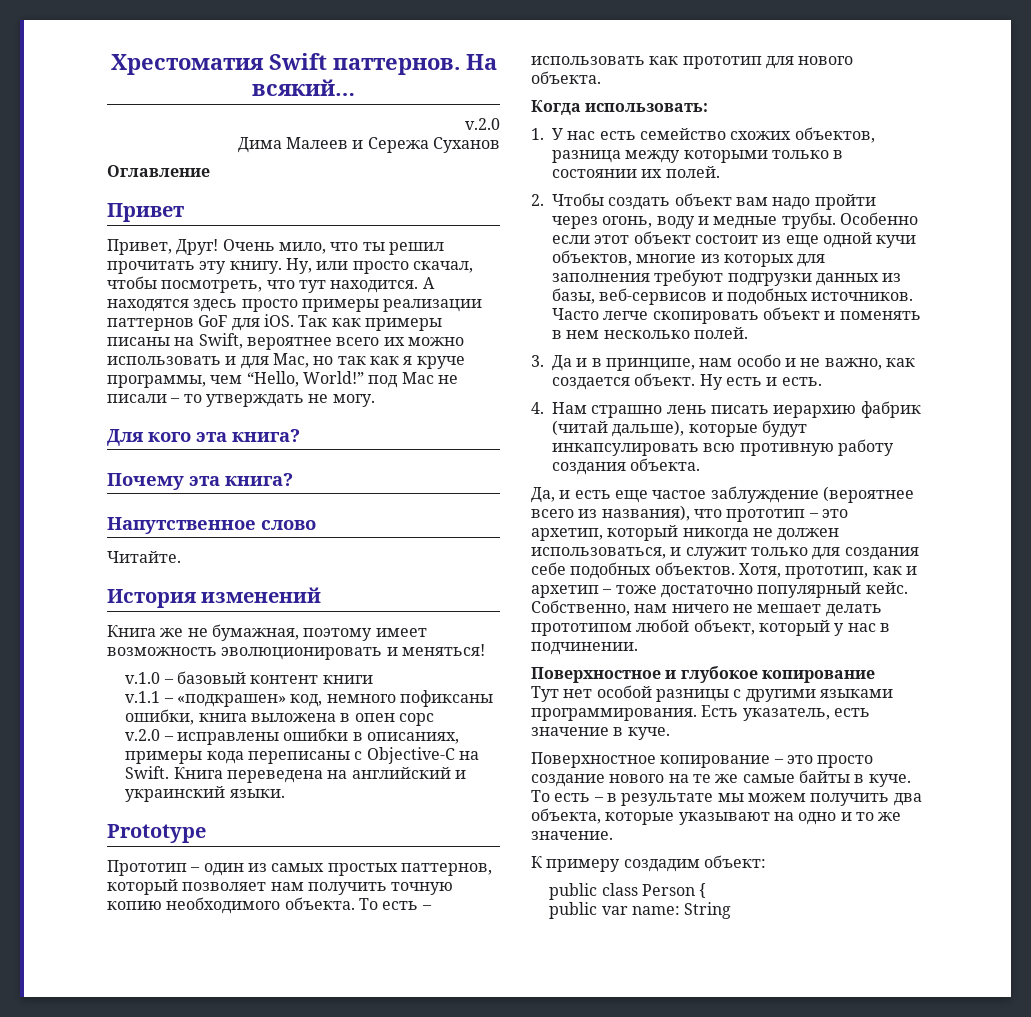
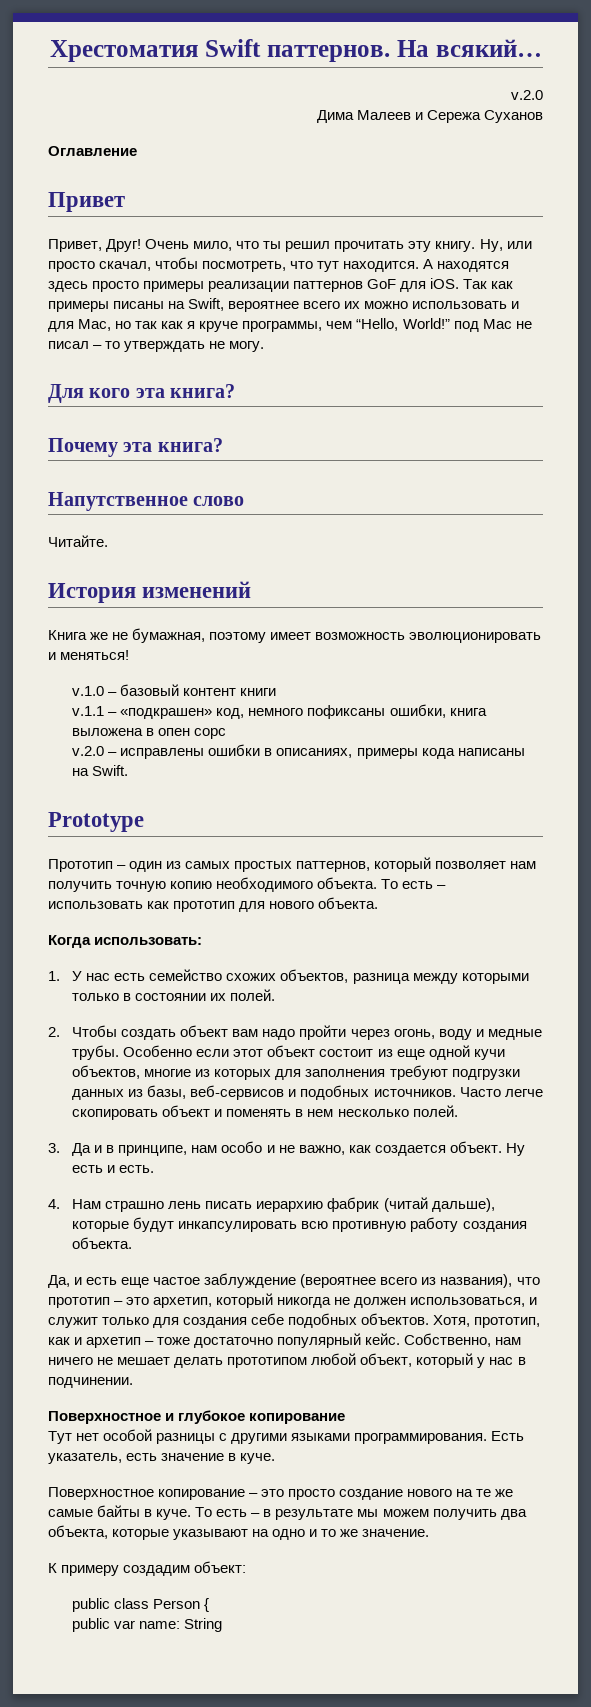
[107,394,167,403] писали -> [48,341,89,349] писал
[247,747,455,764] переписаны с Objective-C -> [457,748,525,756] написаны
[173,767,466,783] [125,786,285,802] Книга переведена на английский и украинский языки. -> (129, 770) none

